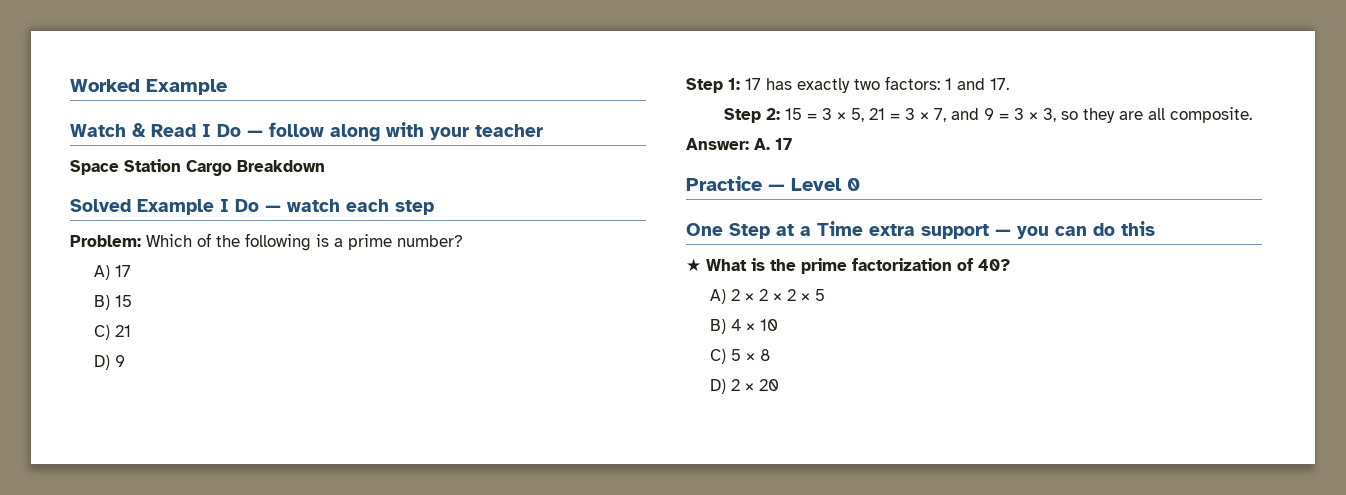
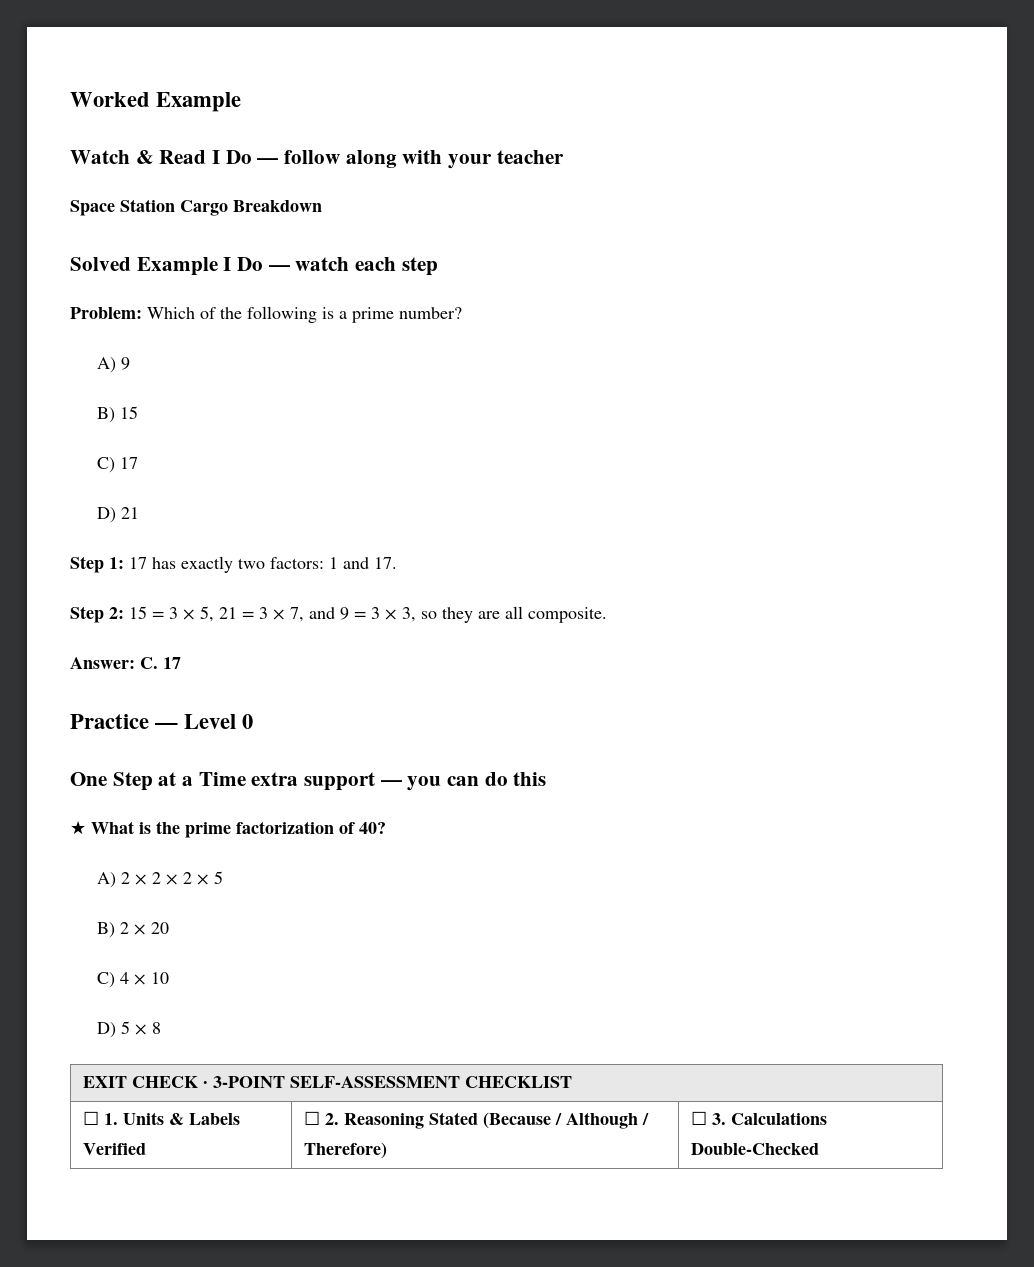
[115,265,132,277] 17 -> [120,357,130,370] 9
[115,325,132,337] [94,355,126,370] 21 // D) 9 -> [119,457,138,469] [96,507,139,523] 17 // D) 21
[754,138,770,150] A. -> [140,657,158,669] C.
(727, 326) none -> [119,922,169,935] [96,972,115,988] 2 × 20 // C)
[710,349,727,364] C) -> [96,1022,116,1038] D)
[710,379,780,394] // D) 2 × 20 -> [83,1076,573,1088] [83,1111,241,1125] [83,1143,147,1155] [304,1111,650,1129] [304,1142,388,1159] [691,1111,828,1125] [691,1143,820,1155] // EXIT CHECK · 3-POINT SELF-ASSESSMENT CHECKLIST // ☐ 1. Units & Labels Verified | ☐ 2. Reasoning Stated (Because / Although / Therefore) | ☐ 3. Calculations Double-Checked

